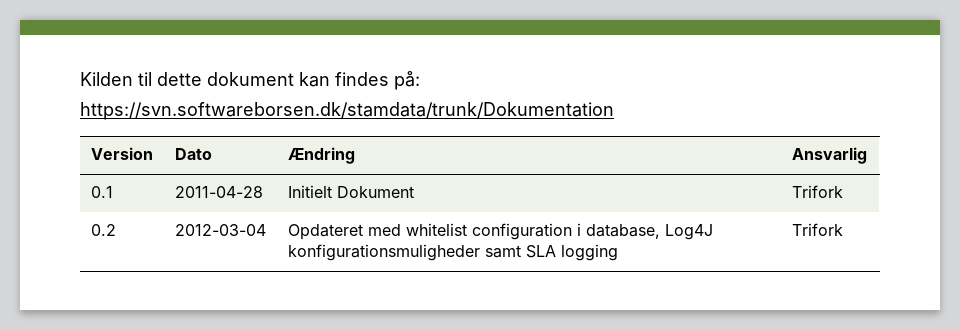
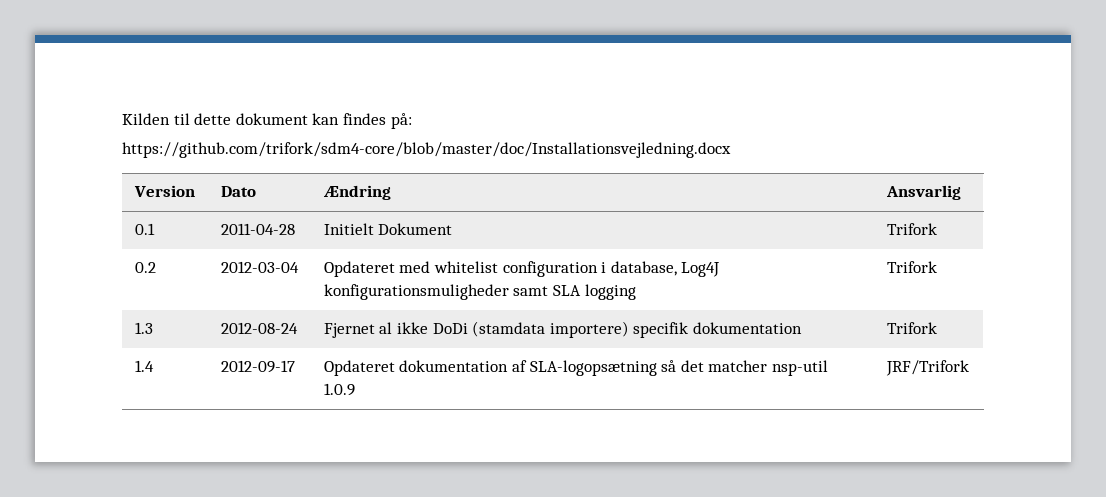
[80,102,614,120] https://svn.softwareborsen.dk/stamdata/trunk/Dokumentation -> [122,142,731,158] https://github.com/trifork/sdm4-core/blob/master/doc/Installationsvejledning.docx
(843, 229) none -> [134,322,153,334] [220,322,298,334] [323,321,802,338] [886,322,937,334] [134,360,154,372] [220,360,295,373] [323,360,828,376] [323,383,355,396] [885,360,969,376] // 1.3 | 2012-08-24 | Fjernet al ikke DoDi (stamdata importere) specifik dokumentation | Trifork // 1.4 | 2012-09-17 | Opdateret dokumentation af SLA-logopsætning så det matcher nsp-util 1.0.9 | JRF/Trifork

